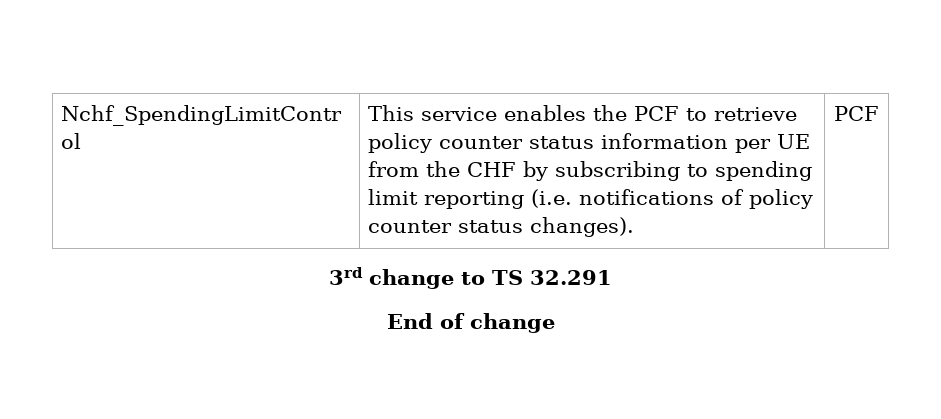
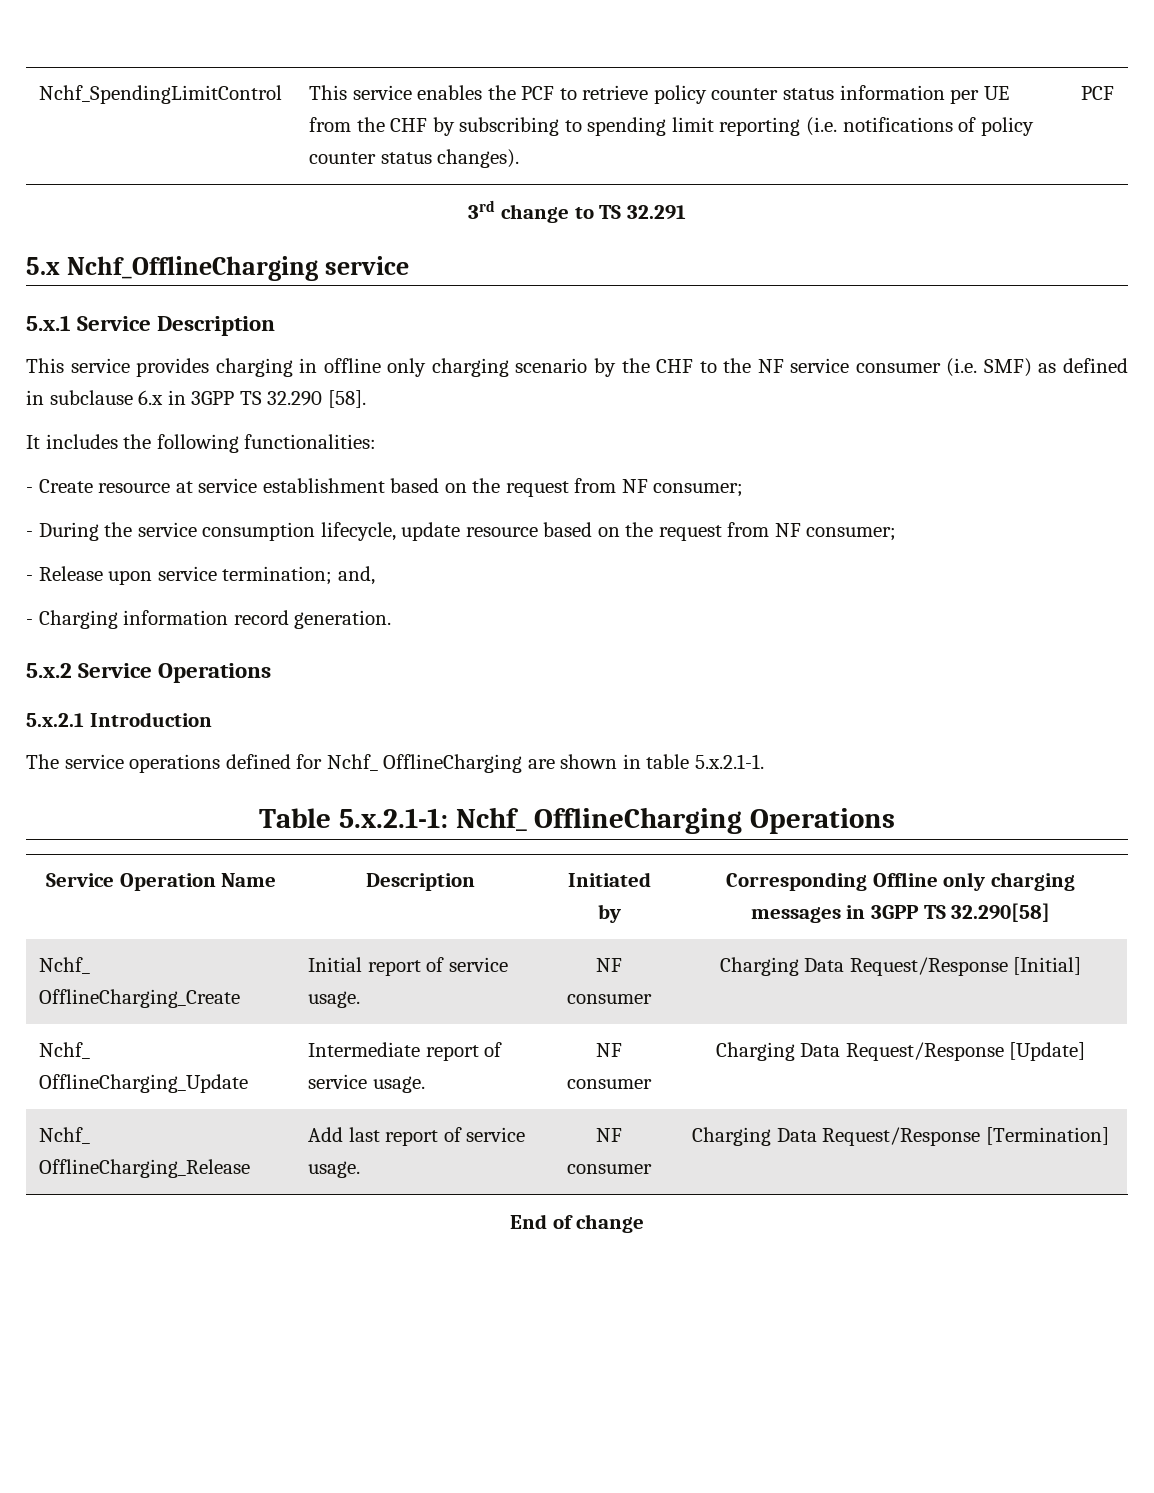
(612, 277) none -> [26,256,409,281] [26,315,276,336] [26,358,1128,377] [26,390,366,408] [26,434,377,453] [26,478,744,497] [26,522,897,541] [26,566,375,585] [26,610,392,629] [26,663,272,683] [26,712,212,727] [26,754,764,773] [258,807,896,834] [45,873,277,891] [365,873,475,891] [567,872,651,887] [597,904,621,923] [726,872,1075,891] [750,903,1051,923] [39,957,91,974] [39,989,241,1008] [308,957,508,976] [308,991,361,1008] [596,958,622,972] [567,994,652,1004] [719,957,1082,976] [39,1042,91,1059] [39,1074,249,1093] [308,1042,503,1061] [308,1074,425,1093] [596,1043,622,1057] [567,1079,652,1089] [715,1042,1086,1061] [39,1127,91,1144] [39,1159,251,1178] [308,1127,526,1146] [308,1161,361,1178] [596,1128,622,1142] [567,1164,652,1174] [692,1127,1109,1146] // 5.x Nchf_OfflineCharging service // 5.x.1 Service Description // This service provides charging in offline only charging scenario by the CHF to the NF service consumer (i.e. SMF) as defined in subclause 6.x in 3GPP TS 32.290 [58]. // It includes the following functionalities: // - Create resource at service establishment based on the request from NF consumer; // - During the service consumption lifecycle, update resource based on the request from NF consumer; // - Release upon service termination; and, // - Charging information record generation. // 5.x.2 Service Operations // 5.x.2.1 Introduction // The service operations defined for Nchf_ OfflineCharging are shown in table 5.x.2.1-1. // Table 5.x.2.1-1: Nchf_ OfflineCharging Operations // Service Operation Name | Description | Initiated by | Corresponding Offline only charging messages in 3GPP TS 32.290[58] // Nchf_ OfflineCharging_Create | Initial report of service usage. | NF consumer | Charging Data Request/Response [Initial] // Nchf_ OfflineCharging_Update | Intermediate report of service usage. | NF consumer | Charging Data Request/Response [Update] // Nchf_ OfflineCharging_Release | Add last report of service usage. | NF consumer | Charging Data Request/Response [Termination]

